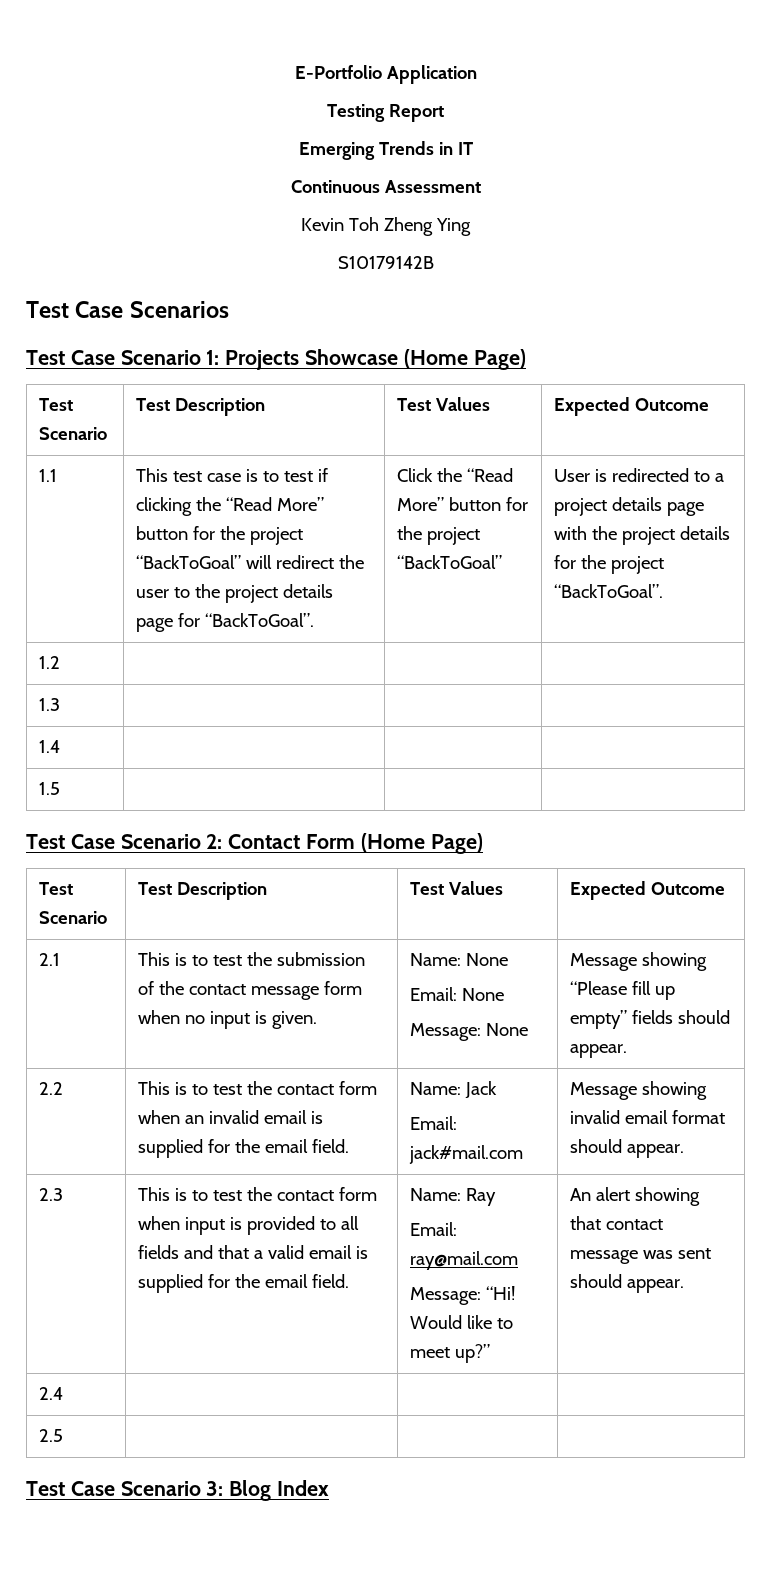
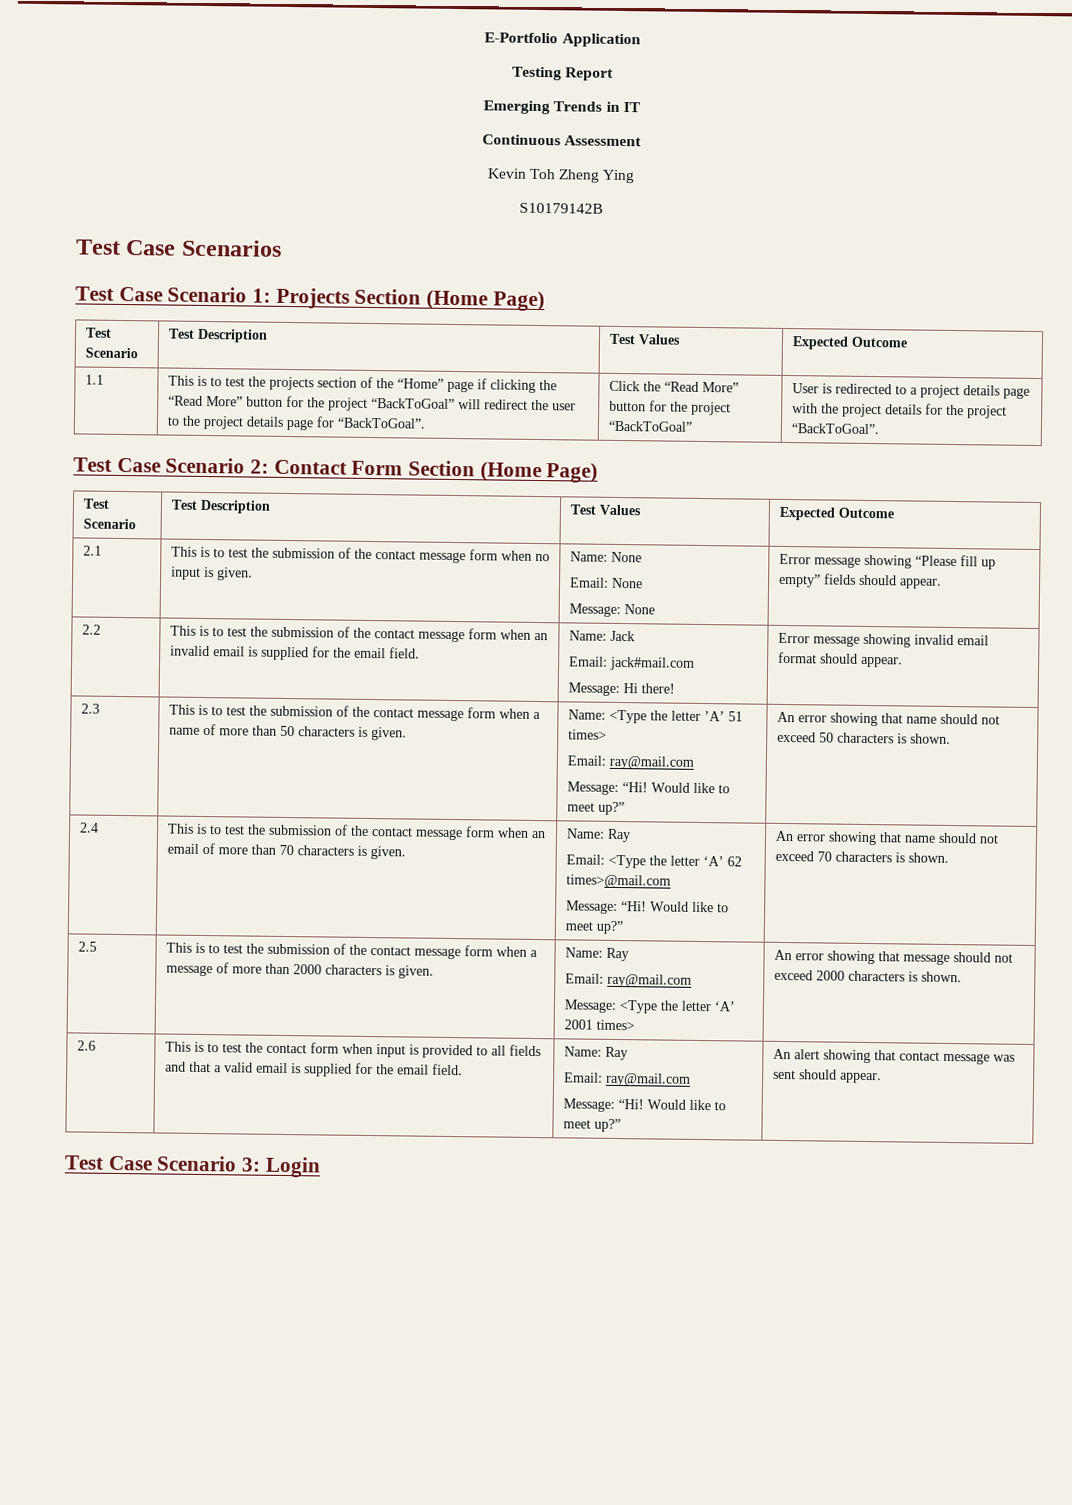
[305,349,399,365] Showcase -> [354,288,422,305] Section
[173,469,314,482] test case is to test -> [196,375,474,393] is to test the projects section of the “Home” page
[39,656,61,669] [39,698,61,711] [39,740,61,753] [39,782,61,795] // 1.2 | | | // 1.3 | | | // 1.4 | | | // 1.5 | | | -> (879, 429) none
(356, 841) none -> [408,460,476,477] Section
[570,953,638,971] Message -> [778,553,861,568] Error message
[277,1084,335,1095] contact -> [270,626,465,643] submission of the contact message
[570,1082,638,1100] | Message -> [567,682,675,697] [777,632,860,647] // Message: Hi there! | Error message
(64, 1194) none -> [168,704,541,722] [168,723,407,741] [567,709,743,724] [567,729,607,740] [566,755,694,770] [566,781,730,795] [566,801,625,816] [776,711,1000,727] [776,731,951,744] [79,822,99,833] [166,823,546,841] [166,842,406,860] [565,828,631,843] [565,854,742,869] [565,874,671,889] [565,900,729,914] [564,920,623,935] [774,830,999,846] [774,850,949,863] [77,941,97,952] [165,942,538,960] [165,962,434,979] [564,947,629,962] [564,973,692,988] [563,999,736,1014] [563,1019,635,1031] [773,949,1013,965] [773,969,962,983] [76,1040,96,1051] | This is to test the submission of the contact message form when a name of more than 50 characters is given. | Name: <Type the letter ’A’ 51 times> // Email: ray@mail.com // Message: “Hi! Would like to meet up?” | An error showing that name should not exceed 50 characters is shown. // 2.4 | This is to test the submission of the contact message form when an email of more than 70 characters is given. | Name: Ray // Email: <Type the letter ‘A’ 62 times>@mail.com // Message: “Hi! Would like to meet up?” | An error showing that name should not exceed 70 characters is shown. // 2.5 | This is to test the submission of the contact message form when a message of more than 2000 characters is given. | Name: Ray // Email: ray@mail.com // Message: <Type the letter ‘A’ 2001 times> | An error showing that message should not exceed 2000 characters is shown. // 2.6
[39,1387,64,1400] [39,1429,64,1442] // 2.4 | | | // 2.5 | | | -> (882, 1078) none
[229,1480,330,1501] Blog Index -> [264,1156,321,1178] Login

